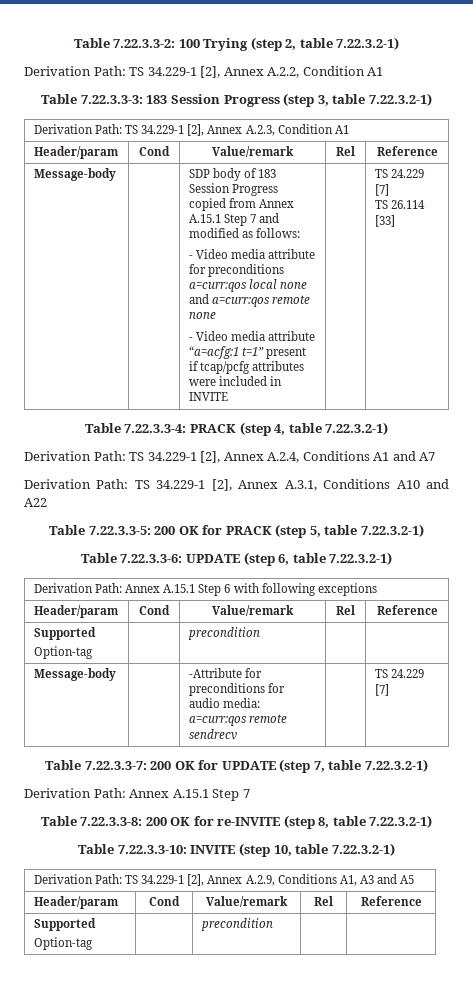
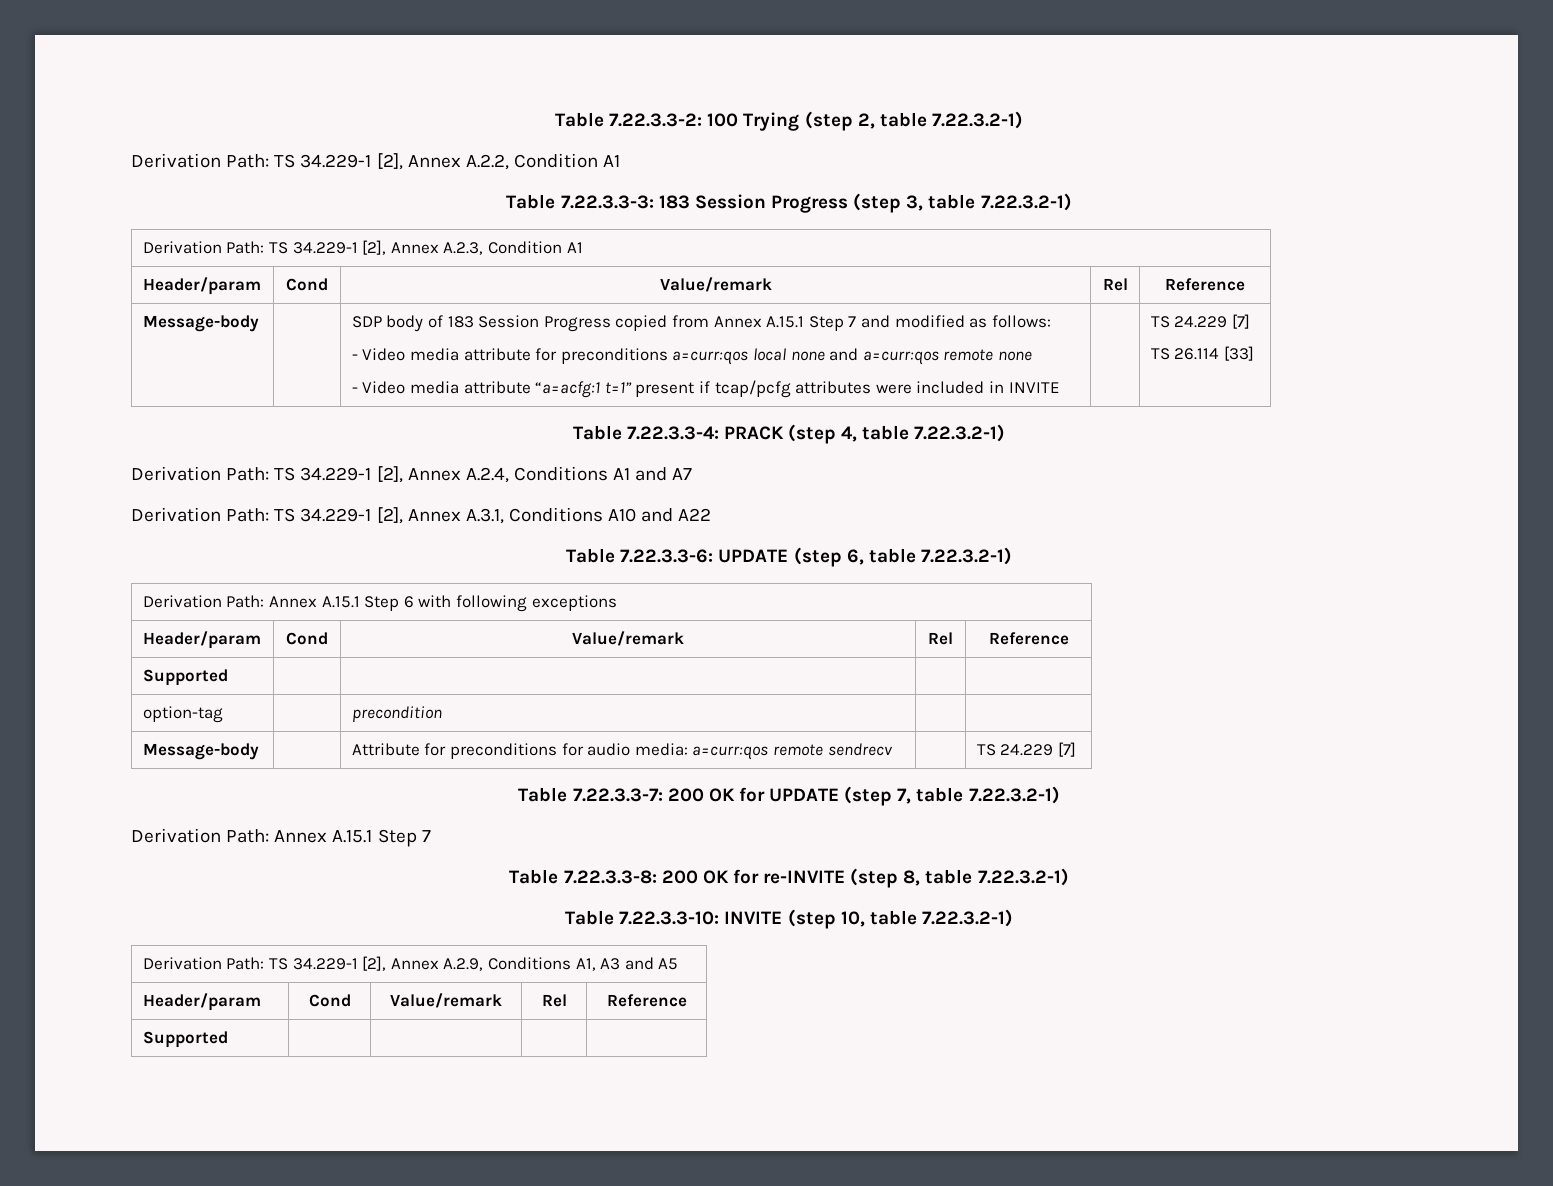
[49,524,424,538] // Table 7.22.3.3-5: 200 OK for PRACK (step 5, table 7.22.3.2-1) -> (712, 514) none
[33,646,93,659] // Option-tag -> [142,706,223,723] | | | | // option-tag
[188,668,242,678] -Attribute -> [351,743,420,756] Attribute
[33,937,93,950] [200,918,273,931] // Option-tag | | precondition -> (228, 1039) | |

